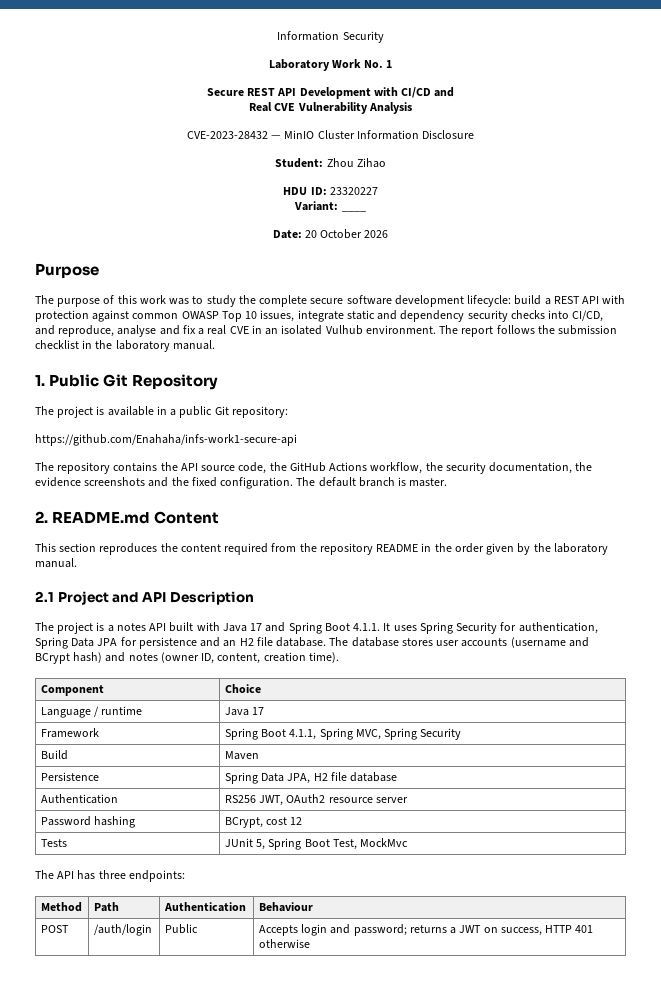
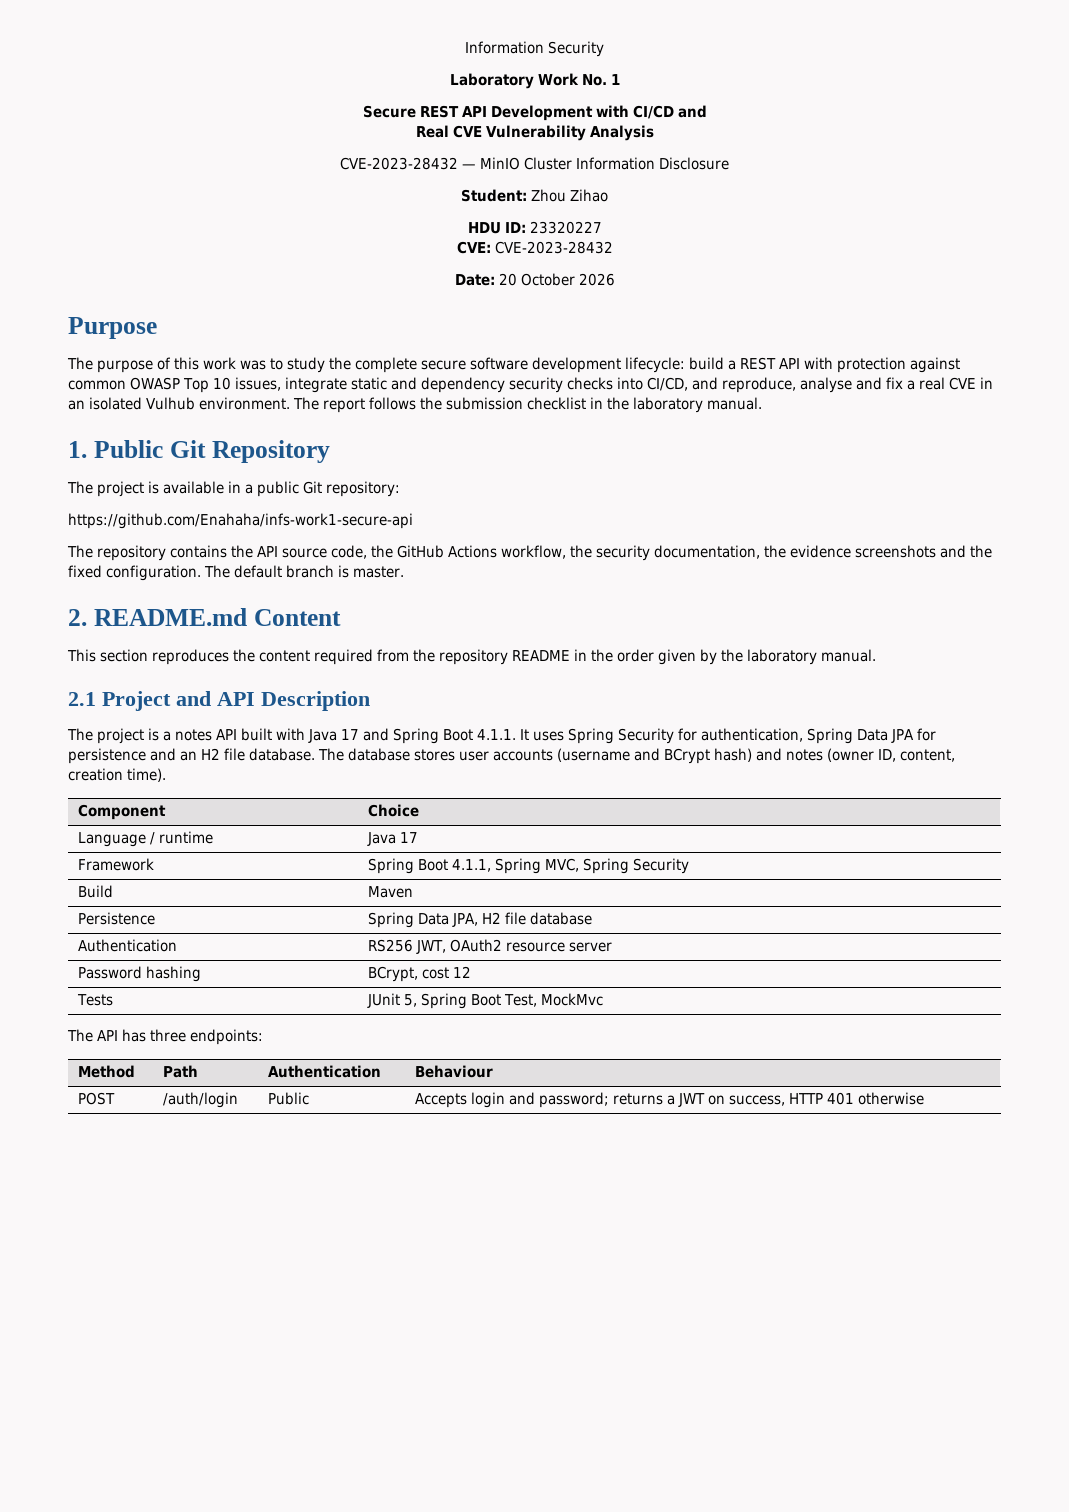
[294,201,366,212] Variant: ____ -> [456,241,613,254] CVE: CVE-2023-28432

